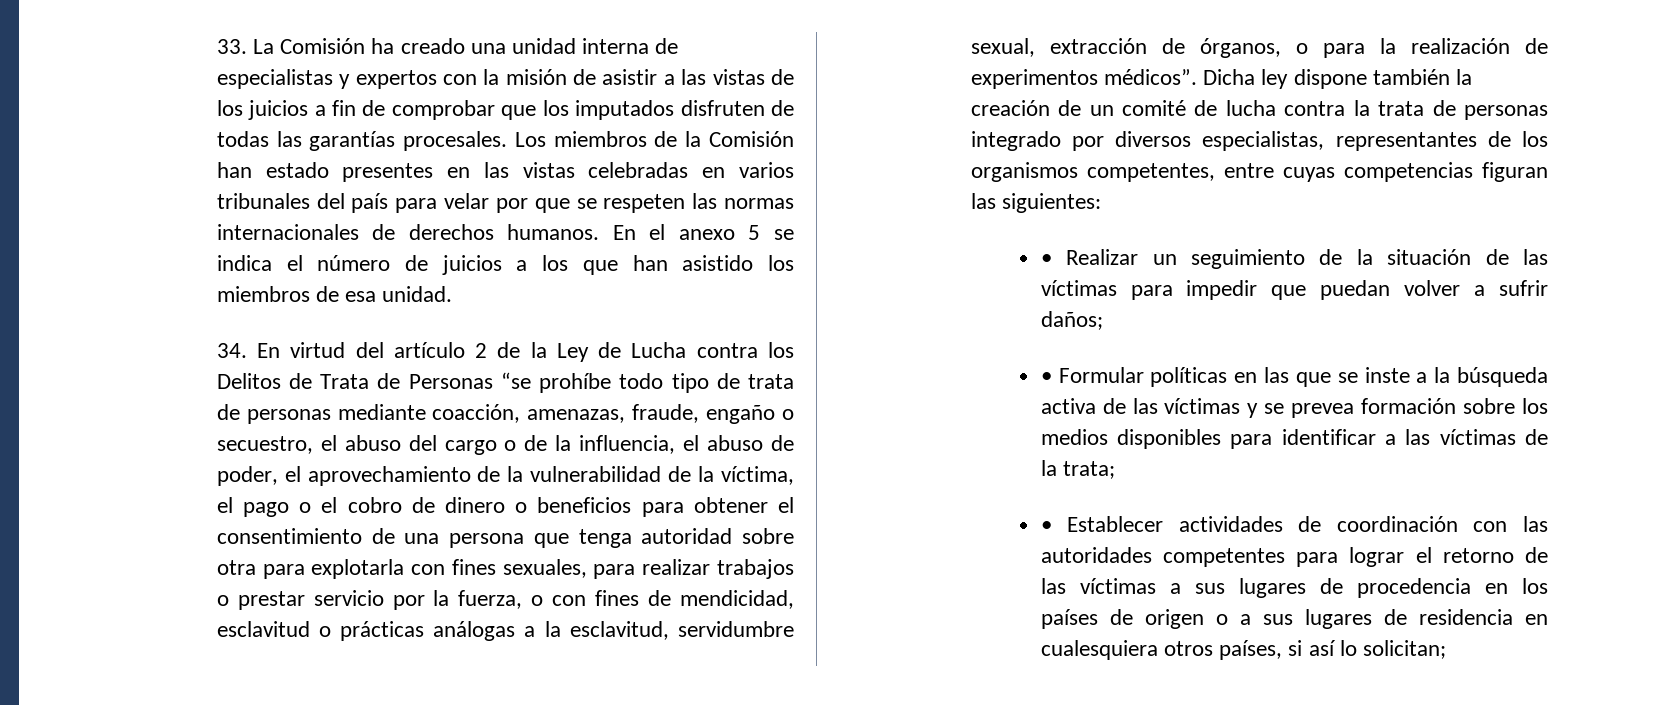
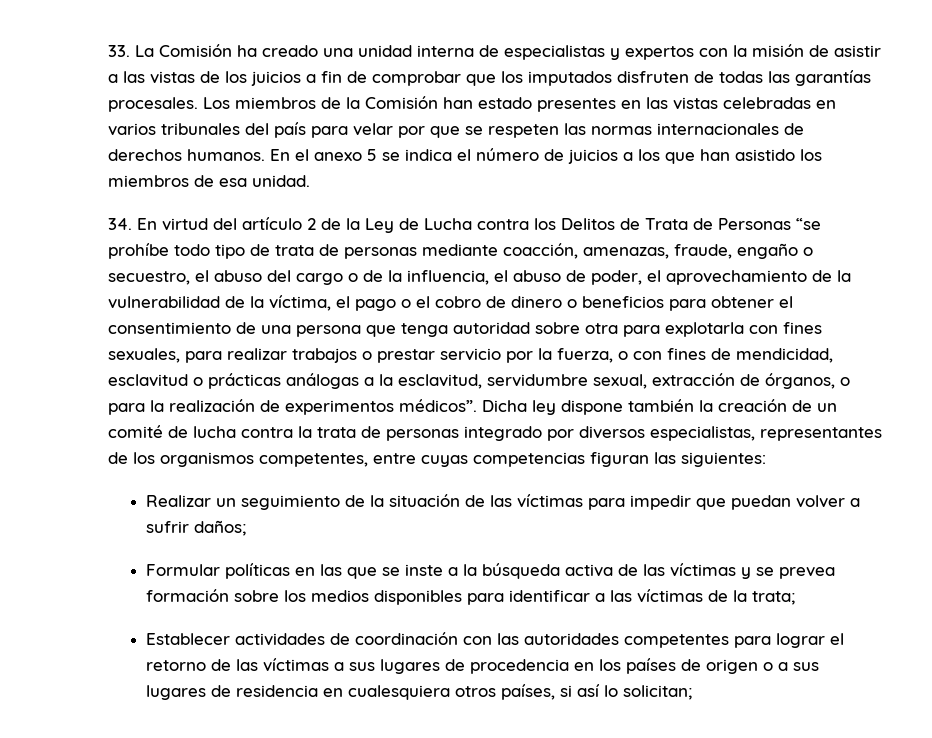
[1040,254,1052,265] • -> (767, 459) none
[1040,372,1052,383] • -> (247, 528) none
[1040,521,1052,532] • -> (796, 598) none

